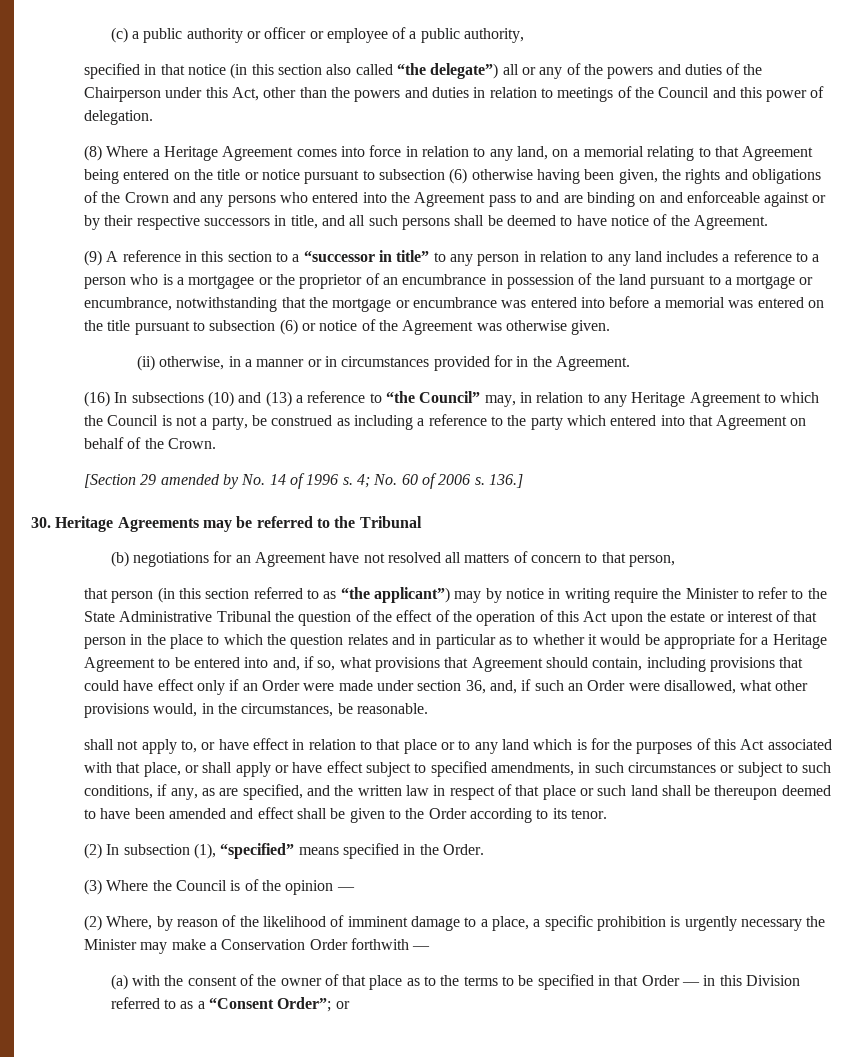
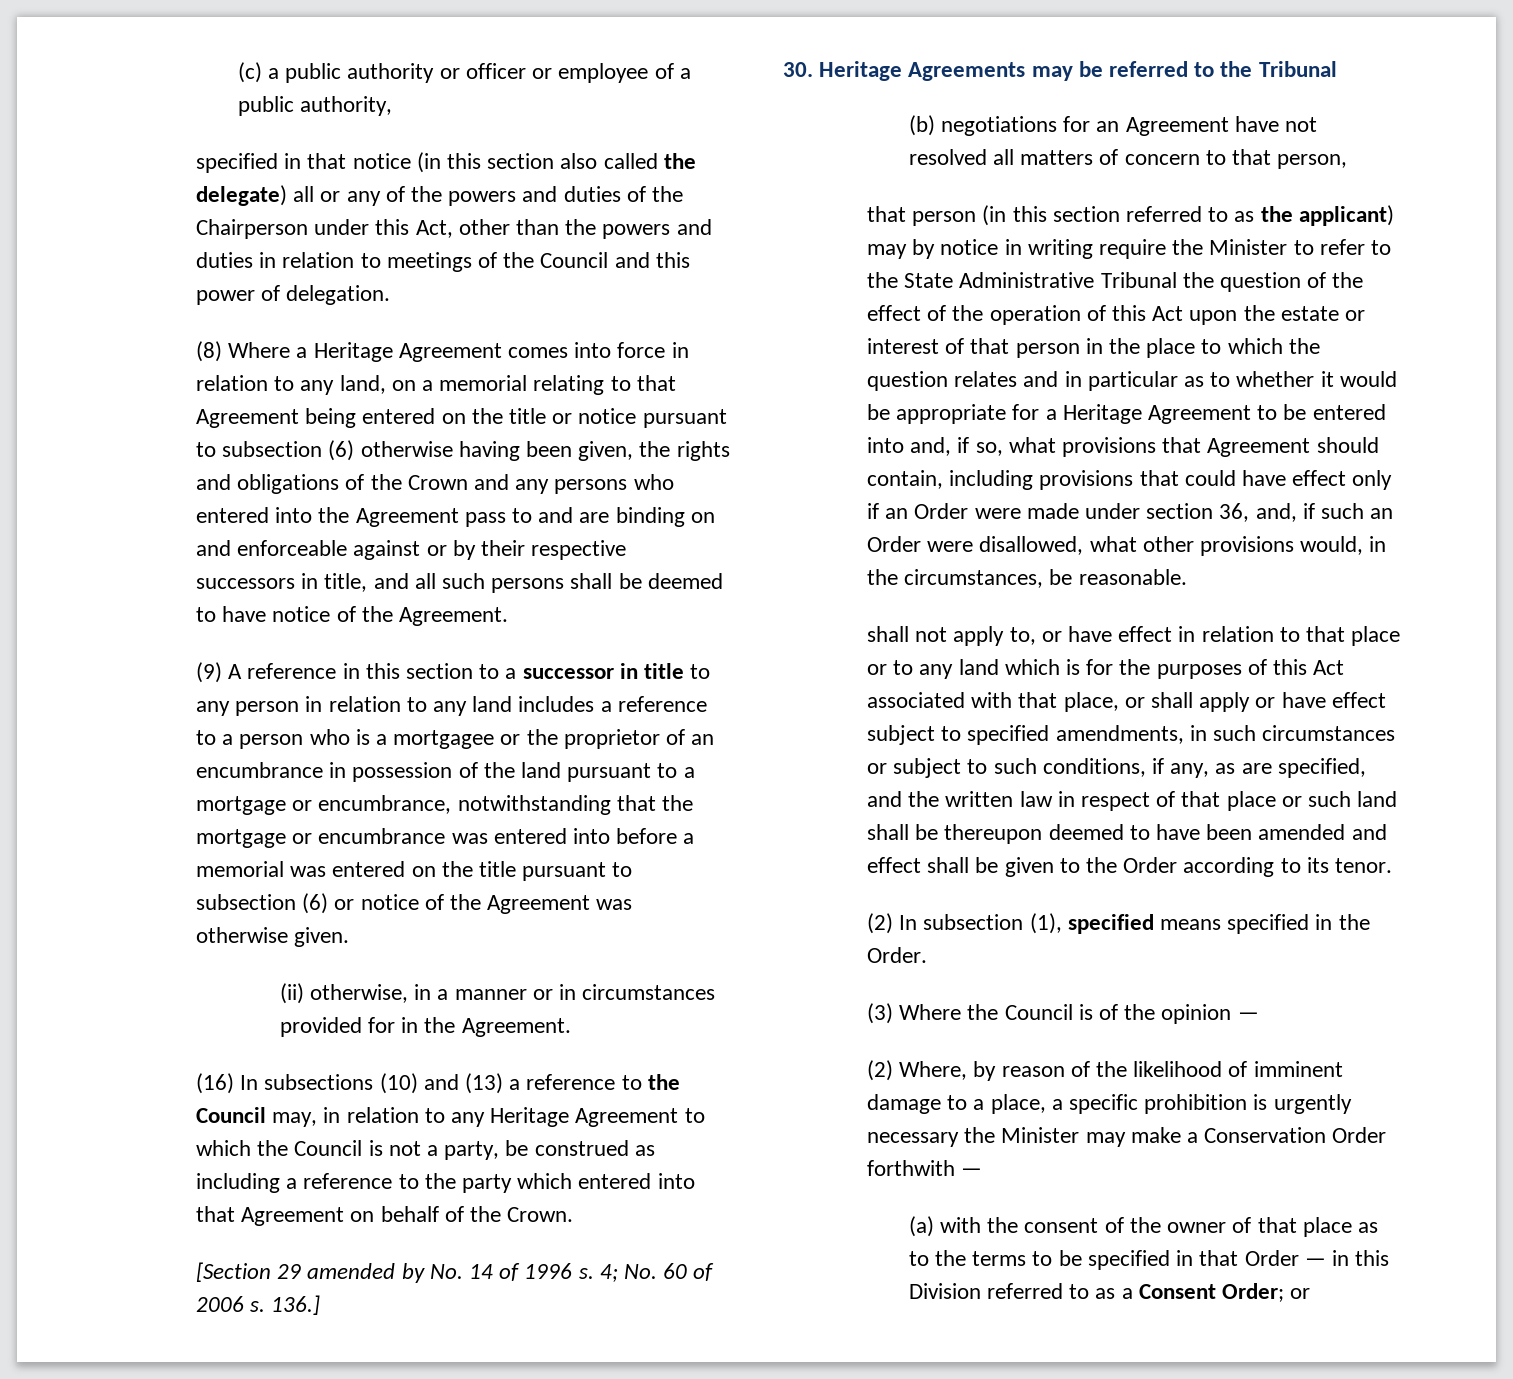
[396,63,499,79] “the delegate”) -> [663,153,696,169] [195,185,287,206] the delegate)
[303,250,430,262] “successor in title” -> [522,663,684,679] successor in title
[385,391,481,403] “the Council” -> [647,1074,680,1090] [195,1107,266,1123] the Council
[340,587,450,603] “the applicant”) -> [1260,205,1394,226] the applicant)
[220,843,295,859] “specified” -> [1067,914,1154,934] specified
[208,997,332,1012] “Consent Order”; -> [1138,1283,1285,1302] Consent Order;

